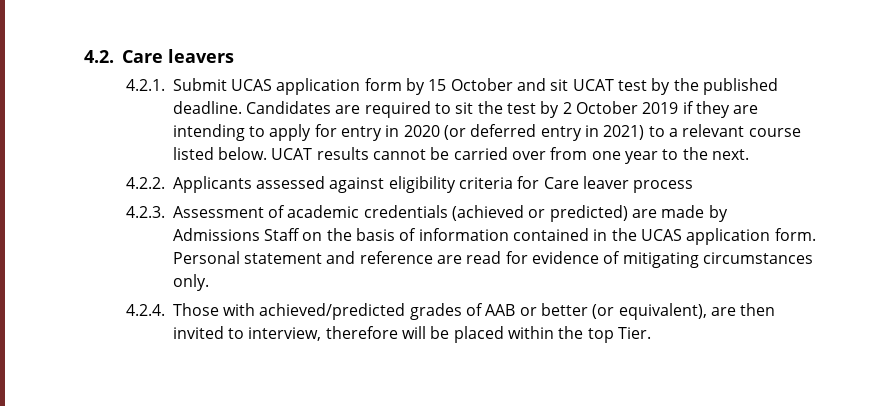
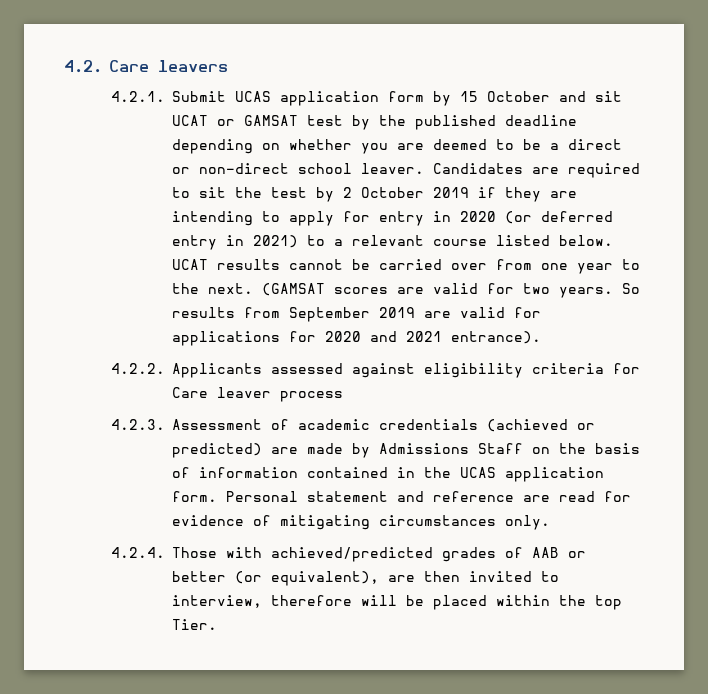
(614, 85) none -> [216,115,298,126] or GAMSAT
[172,101,242,114] deadline. -> [504,115,577,126] [171,139,622,154] [171,163,424,174] deadline depending on whether you are deemed to be a direct or non-direct school leaver.
(749, 154) none -> [261,283,640,298] [171,307,541,322] [171,331,541,346] (GAMSAT scores are valid for two years. So results from September 2019 are valid for applications for 2020 and 2021 entrance).

